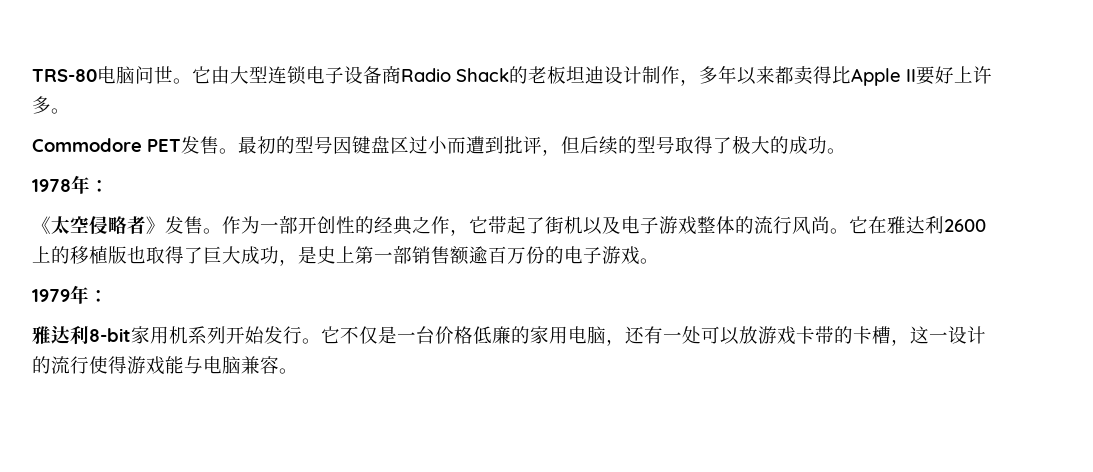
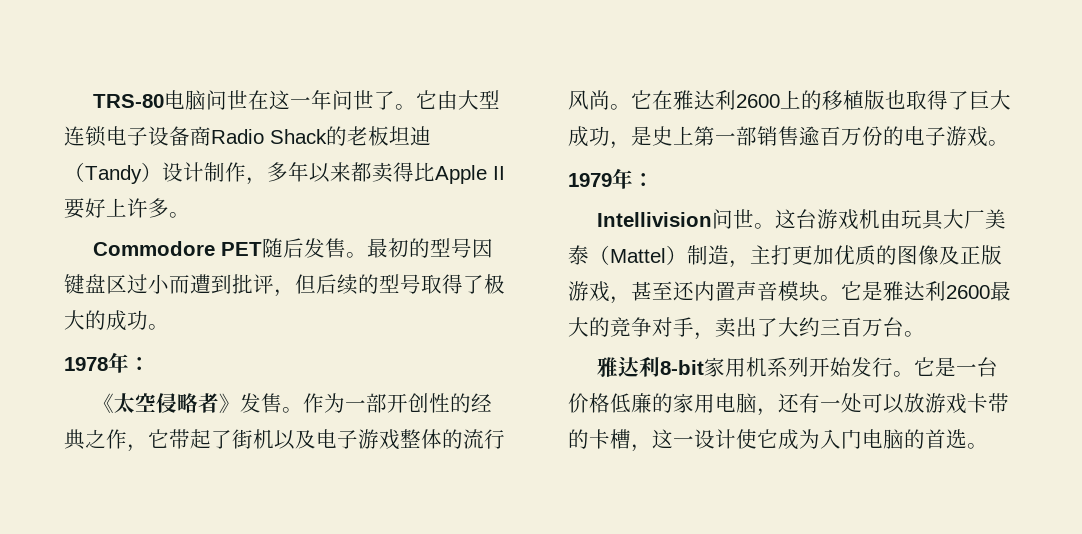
(173, 75) none -> [247,90,395,110] 在这一年问世了
(604, 75) none -> [64,162,162,184] （Tandy）
(181, 145) none -> [261,238,304,258] 随后
[450,246,469,265] 额 -> (799, 136) none
(108, 296) none -> [596,209,1006,230] [568,245,1002,268] [568,281,1011,304] [568,317,925,340] // Intellivision问世。这台游戏机由玩具大厂美泰（Mattel）制造，主打更加优质的图像及正版游戏，甚至还内置声音模块。它是雅达利2600最大的竞争对手，卖出了大约三百万台。
[340,326,378,344] 不仅 -> (935, 366) none
[32,356,279,375] 的流行使得游戏能与电脑兼容 -> [736,429,967,450] 使它成为入门电脑的首选

